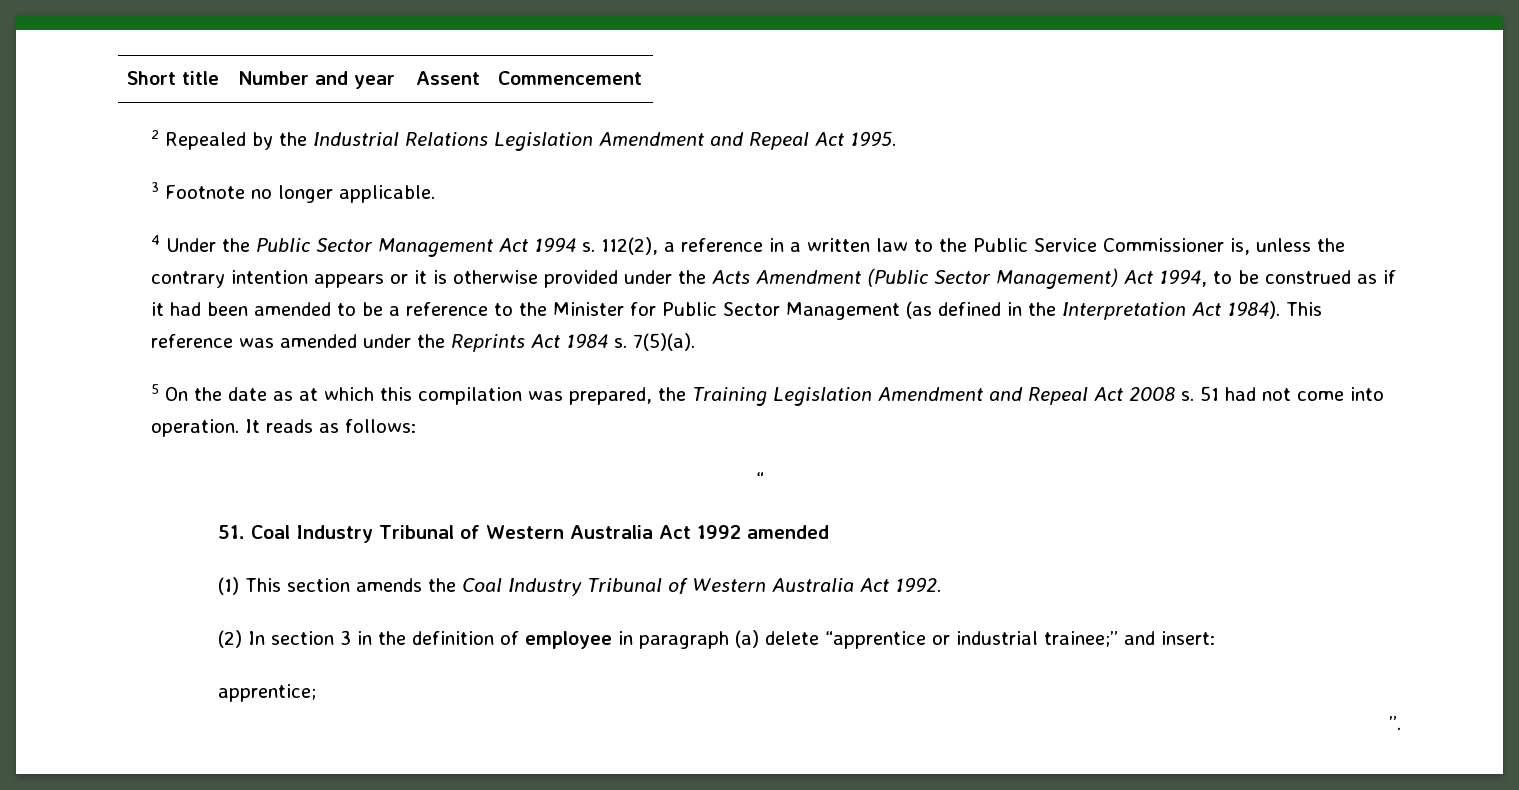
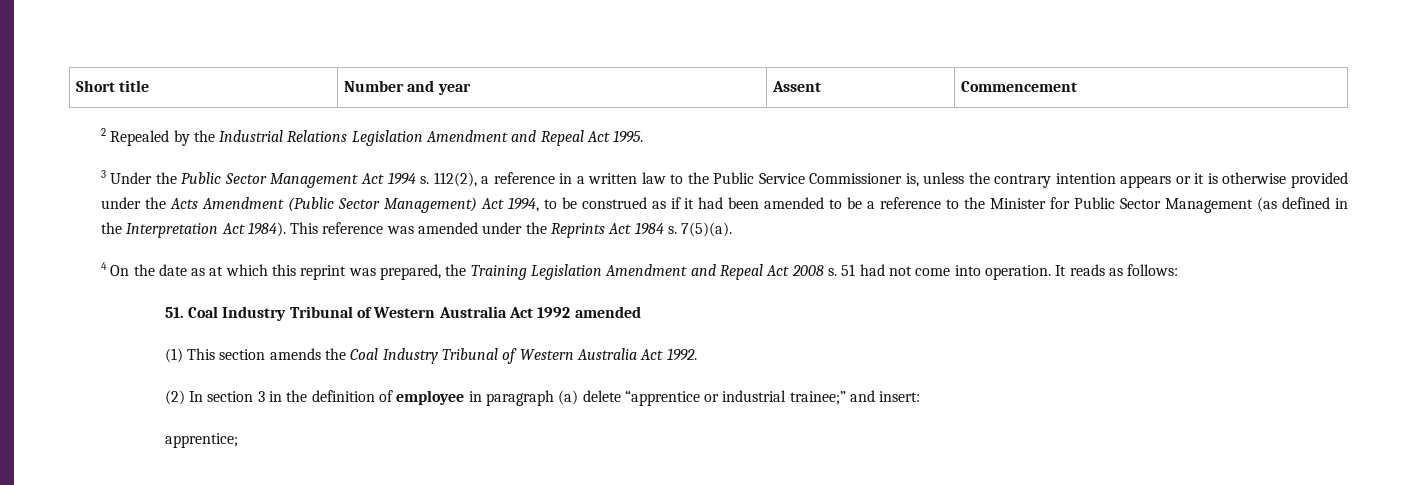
[165,185,436,203] [151,235,161,245] Footnote no longer applicable. // 4 -> (106, 174) none
[151,384,160,394] 5 -> [100,262,107,270] 4
[418,387,523,405] compilation -> [300,265,347,280] reprint
[755,472,764,486] // “ -> (1179, 270) none
[1389,716,1402,730] // ”. -> (238, 440) none

